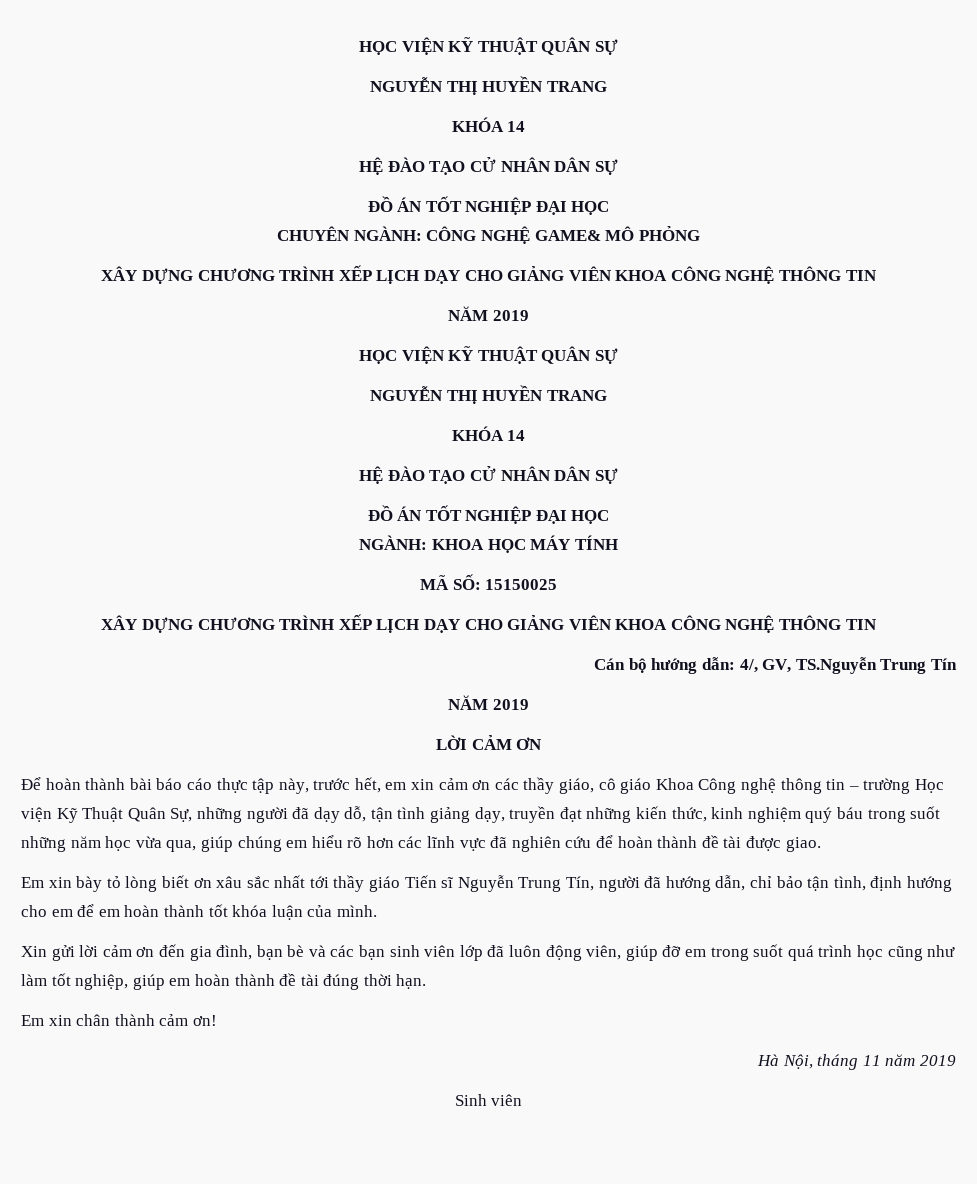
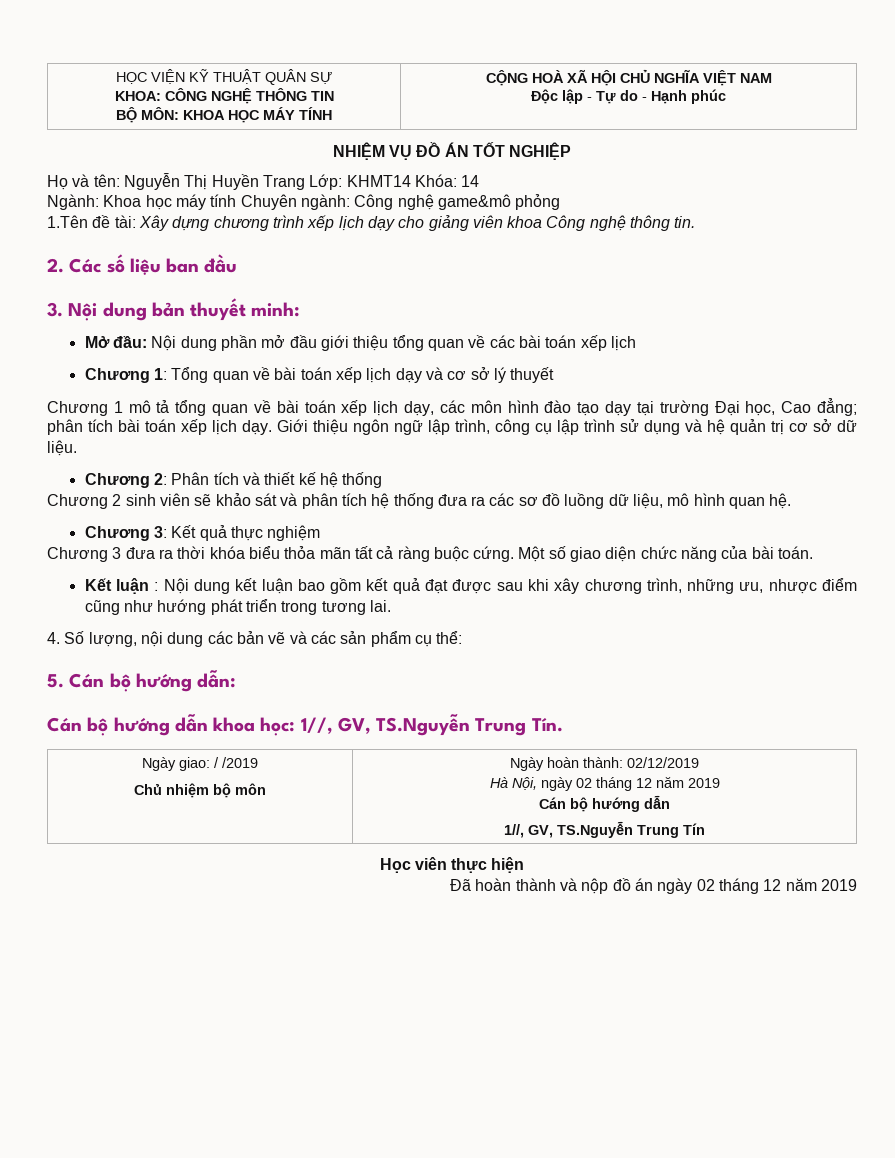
[359,37,618,55] [370,76,607,95] [451,117,526,132] [359,157,618,175] [367,196,610,215] [277,226,700,244] [101,265,877,284] [448,306,529,321] [359,346,618,364] [370,385,607,404] [451,426,526,441] [359,466,618,484] [367,505,610,524] [359,535,618,553] [419,574,558,590] [101,614,877,633] [594,657,958,674] [448,695,529,710] [435,735,543,750] [21,777,944,794] [21,806,941,823] [21,835,821,852] [21,875,952,892] [21,904,377,920] [21,944,956,961] [21,973,427,990] [21,1014,217,1026] [757,1054,957,1070] [454,1094,523,1106] HỌC VIỆN KỸ THUẬT QUÂN SỰ // NGUYỄN THỊ HUYỀN TRANG // KHÓA 14 // HỆ ĐÀO TẠO CỬ NHÂN DÂN SỰ // ĐỒ ÁN TỐT NGHIỆP ĐẠI HỌC // CHUYÊN NGÀNH: CÔNG NGHỆ GAME& MÔ PHỎNG // XÂY DỰNG CHƯƠNG TRÌNH XẾP LỊCH DẠY CHO GIẢNG VIÊN KHOA CÔNG NGHỆ THÔNG TIN // NĂM 2019 // HỌC VIỆN KỸ THUẬT QUÂN SỰ // NGUYỄN THỊ HUYỀN TRANG // KHÓA 14 // HỆ ĐÀO TẠO CỬ NHÂN DÂN SỰ // ĐỒ ÁN TỐT NGHIỆP ĐẠI HỌC // NGÀNH: KHOA HỌC MÁY TÍNH // MÃ SỐ: 15150025 // XÂY DỰNG CHƯƠNG TRÌNH XẾP LỊCH DẠY CHO GIẢNG VIÊN KHOA CÔNG NGHỆ THÔNG TIN // Cán bộ hướng dẫn: 4/, GV, TS.Nguyễn Trung Tín // NĂM 2019 // LỜI CẢM ƠN // Để hoàn thành bài báo cáo thực tập này, trước hết, em xin cảm ơn các thầy giáo, cô giáo Khoa Công nghệ thông tin – trường Học viện Kỹ Thuật Quân Sự, những người đã dạy dỗ, tận tình giảng dạy, truyền đạt những kiến thức, kinh nghiệm quý báu trong suốt những năm học vừa qua, giúp chúng em hiểu rõ hơn các lĩnh vực đã nghiên cứu để hoàn thành đề tài được giao. // Em xin bày tỏ lòng biết ơn xâu sắc nhất tới thầy giáo Tiến sĩ Nguyễn Trung Tín, người đã hướng dẫn, chỉ bảo tận tình, định hướng cho em để em hoàn thành tốt khóa luận của mình. // Xin gửi lời cảm ơn đến gia đình, bạn bè và các bạn sinh viên lớp đã luôn động viên, giúp đỡ em trong suốt quá trình học cũng như làm tốt nghiệp, giúp em hoàn thành đề tài đúng thời hạn. // Em xin chân thành cảm ơn! // Hà Nội, tháng 11 năm 2019 // Sinh viên -> [115,69,332,85] [114,88,334,104] [115,107,332,123] [485,69,772,86] [531,89,726,104] [332,142,572,160] [47,173,480,190] [47,194,561,210] [47,215,696,231] [47,254,238,275] [47,298,301,321] [84,335,636,351] [84,367,555,383] [47,398,858,416] [47,419,857,435] [47,440,77,456] [84,472,383,488] [47,493,792,509] [84,525,321,541] [47,546,814,562] [84,578,857,594] [84,599,392,615] [47,631,463,647] [47,670,237,692] [47,714,563,736] [142,757,258,771] [134,783,266,798] [509,757,699,771] [489,776,720,791] [539,795,670,812] [503,821,705,838] [379,857,525,873] [450,878,858,894] HỌC VIỆN KỸ THUẬT QUÂN SỰ // KHOA: CÔNG NGHỆ THÔNG TIN // BỘ MÔN: KHOA HỌC MÁY TÍNH | CỘNG HOÀ XÃ HỘI CHỦ NGHĨA VIỆT NAM // Độc lập - Tự do - Hạnh phúc // NHIỆM VỤ ĐỒ ÁN TỐT NGHIỆP // Họ và tên: Nguyễn Thị Huyền Trang Lớp: KHMT14 Khóa: 14 // Ngành: Khoa học máy tính Chuyên ngành: Công nghệ game&mô phỏng // 1.Tên đề tài: Xây dựng chương trình xếp lịch dạy cho giảng viên khoa Công nghệ thông tin. // 2. Các số liệu ban đầu // 3. Nội dung bản thuyết minh: // Mở đầu: Nội dung phần mở đầu giới thiệu tổng quan về các bài toán xếp lịch // Chương 1: Tổng quan về bài toán xếp lịch dạy và cơ sở lý thuyết // Chương 1 mô tả tổng quan về bài toán xếp lịch dạy, các môn hình đào tạo dạy tại trường Đại học, Cao đẳng; phân tích bài toán xếp lịch dạy. Giới thiệu ngôn ngữ lập trình, công cụ lập trình sử dụng và hệ quản trị cơ sở dữ liệu. // Chương 2: Phân tích và thiết kế hệ thống // Chương 2 sinh viên sẽ khảo sát và phân tích hệ thống đưa ra các sơ đồ luồng dữ liệu, mô hình quan hệ. // Chương 3: Kết quả thực nghiệm // Chương 3 đưa ra thời khóa biểu thỏa mãn tất cả ràng buộc cứng. Một số giao diện chức năng của bài toán. // Kết luận : Nội dung kết luận bao gồm kết quả đạt được sau khi xây chương trình, những ưu, nhược điểm cũng như hướng phát triển trong tương lai. // 4. Số lượng, nội dung các bản vẽ và các sản phẩm cụ thể: // 5. Cán bộ hướng dẫn: // Cán bộ hướng dẫn khoa học: 1//, GV, TS.Nguyễn Trung Tín. // Ngày giao: / /2019 // Chủ nhiệm bộ môn | Ngày hoàn thành: 02/12/2019 // Hà Nội, ngày 02 tháng 12 năm 2019 // Cán bộ hướng dẫn // 1//, GV, TS.Nguyễn Trung Tín // Học viên thực hiện // Đã hoàn thành và nộp đồ án ngày 02 tháng 12 năm 2019

